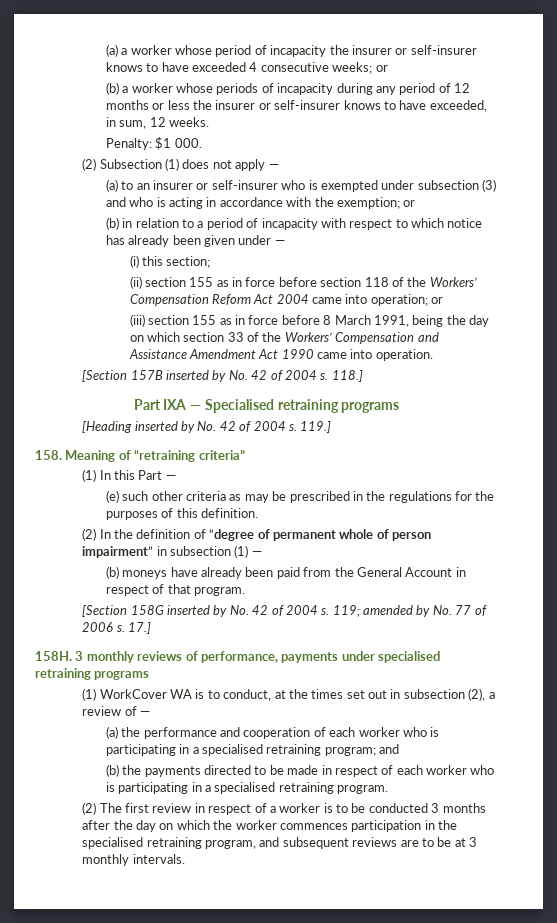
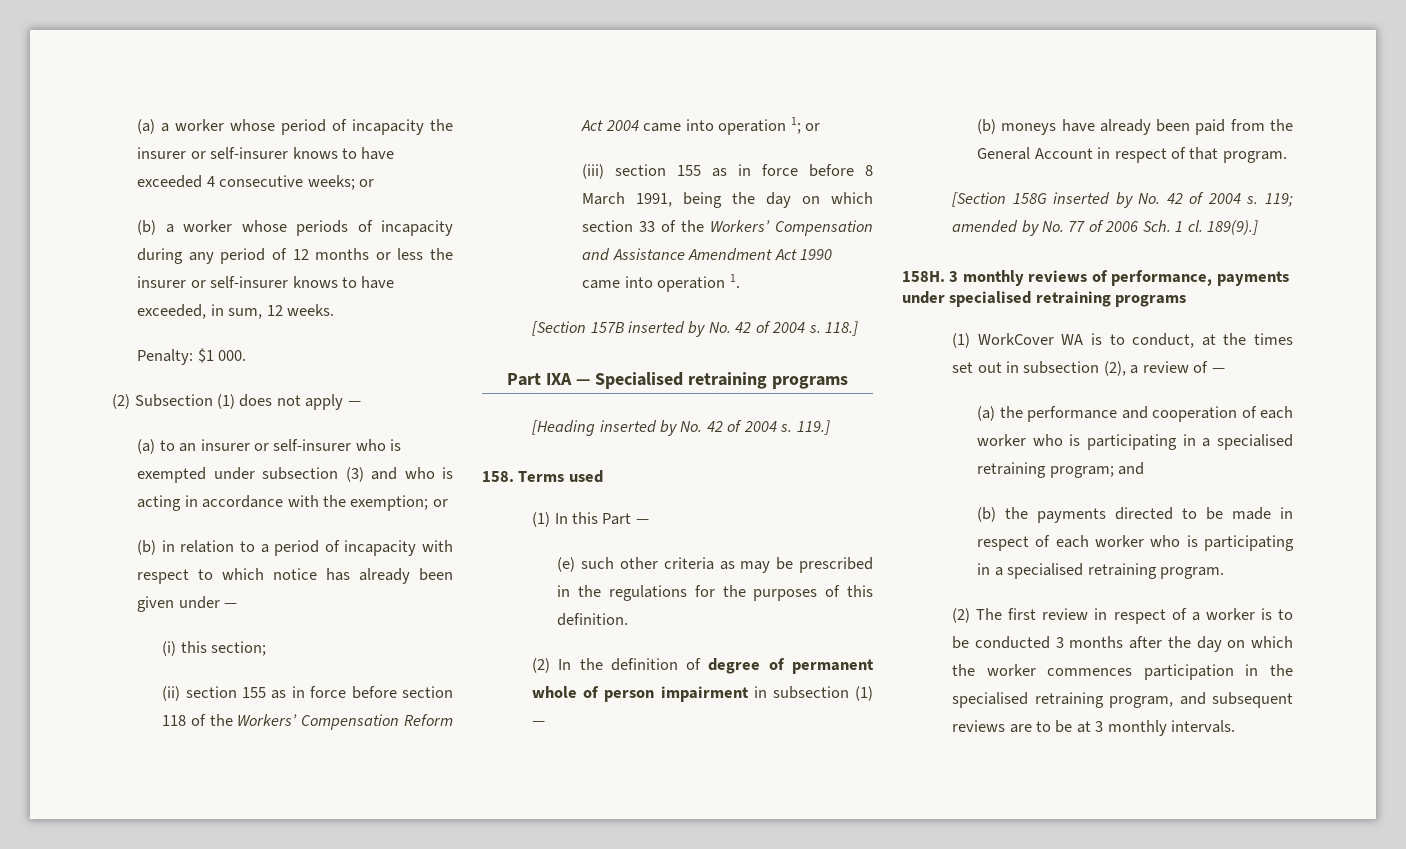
[370,294,428,306] operation; -> [718,117,801,135] operation 1;
[375,349,433,361] operation. -> [657,274,740,292] operation 1.
[65,449,245,462] Meaning of “retraining criteria” -> [518,470,603,483] Terms used
[209,529,255,541] “degree -> [708,658,761,674] degree
[82,546,154,558] impairment” -> [660,686,749,702] impairment
[116,622,152,634] s. 17.] -> [1142,220,1259,235] Sch. 1 cl. 189(9).]

